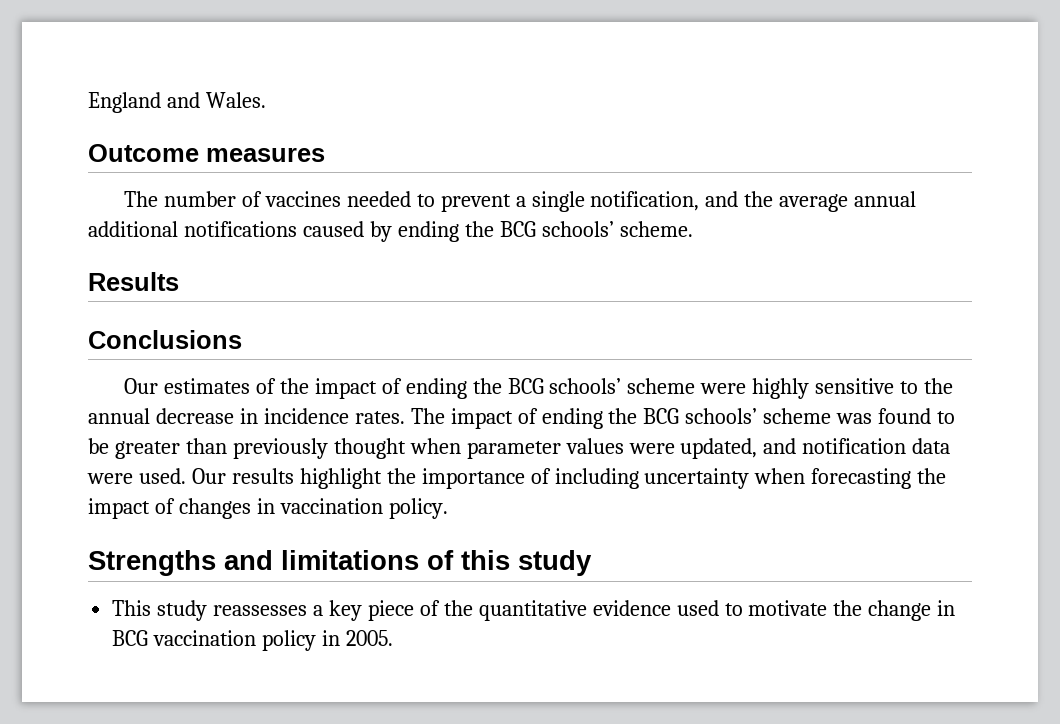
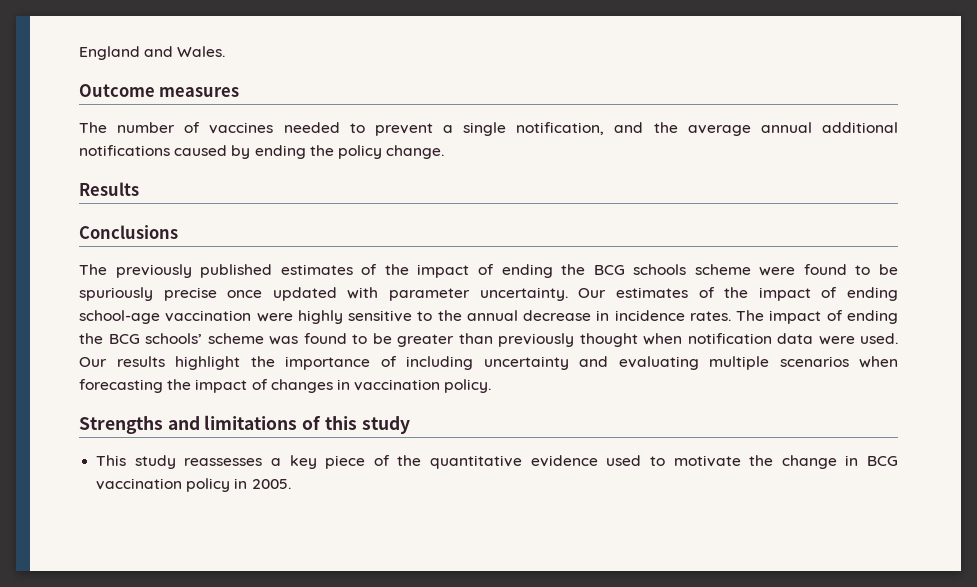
[499,221,693,237] BCG schools’ scheme. -> [337,145,445,159] policy change.
[123,378,158,394] Our -> [79,264,273,278] The previously published
[549,378,622,394] schools’ -> [633,264,687,275] schools
(747, 388) none -> [803,264,898,275] [79,287,899,301] [79,310,293,324] found to be spuriously precise once updated with parameter uncertainty. Our estimates of the impact of ending school-age vaccination were
[466,438,797,459] parameter values were updated, and -> (682, 339) none
(750, 478) none -> [579,356,849,370] and evaluating multiple scenarios

